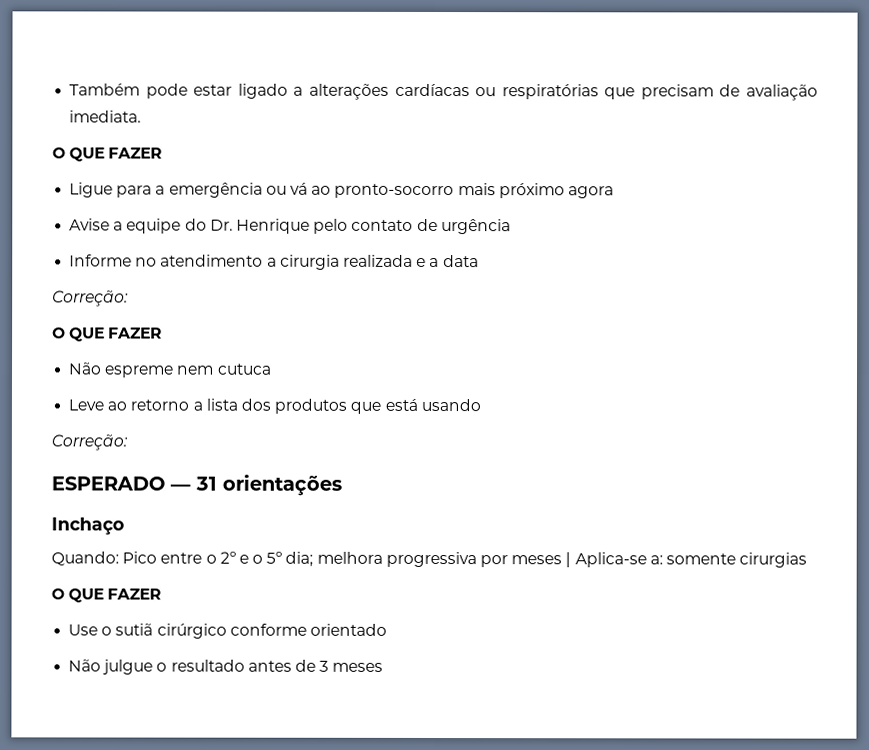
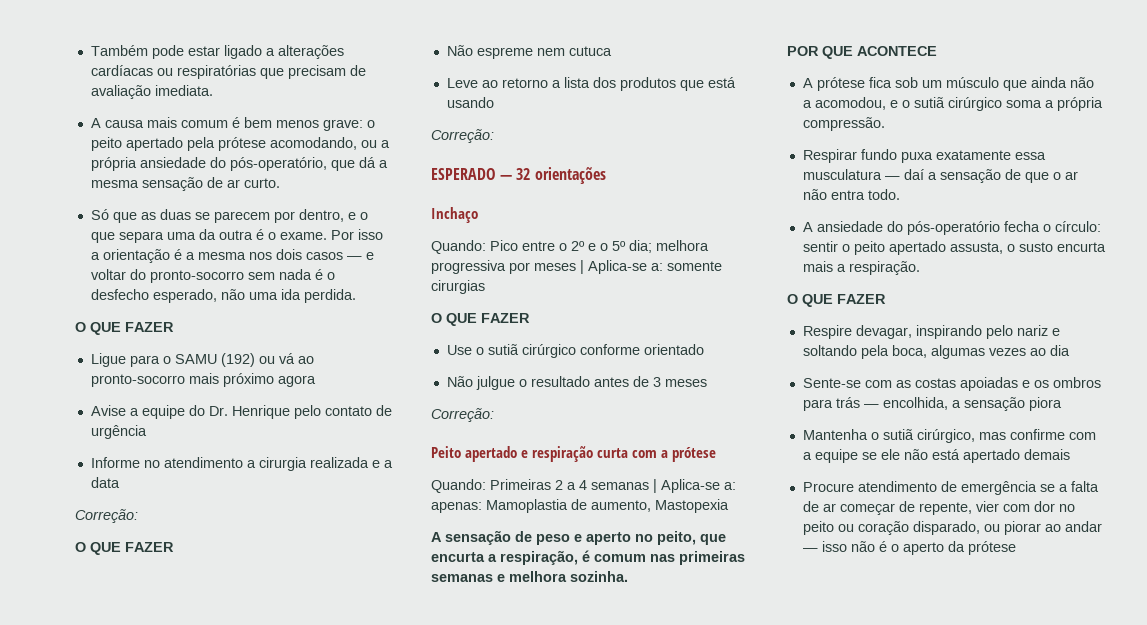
(142, 116) none -> [90,117,375,131] [90,137,390,151] [90,157,388,171] [90,177,280,191] [90,209,368,223] [90,229,383,243] [90,249,374,263] [90,269,335,283] [90,289,356,303] // A causa mais comum é bem menos grave: o peito apertado pela prótese acomodando, ou a própria ansiedade do pós-operatório, que dá a mesma sensação de ar curto. // Só que as duas se parecem por dentro, e o que separa uma da outra é o exame. Por isso a orientação é a mesma nos dois casos — e voltar do pronto-socorro sem nada é o desfecho esperado, não uma ida perdida.
[155,182,263,198] a emergência -> [162,353,255,367] o SAMU (192)
[195,476,217,491] 31 -> [516,168,531,180] 32
(384, 667) none -> [431,408,494,422] [431,446,717,462] [431,479,736,493] [431,499,729,513] [431,530,726,545] [431,550,745,565] [431,571,628,582] [787,46,937,59] [802,77,1094,91] [802,97,1103,111] [802,117,885,131] [802,149,1046,163] [802,169,1078,183] [802,189,900,200] [802,221,1101,235] [802,241,1106,255] [802,261,920,275] [787,294,886,307] [802,325,1060,339] [802,345,1070,359] [802,377,1101,391] [802,397,1062,411] [802,429,1096,443] [802,449,1070,463] [802,481,1099,495] [802,501,1075,515] [802,521,1102,535] [802,541,1016,555] // Correção: // Peito apertado e respiração curta com a prótese // Quando: Primeiras 2 a 4 semanas | Aplica-se a: apenas: Mamoplastia de aumento, Mastopexia // A sensação de peso e aperto no peito, que encurta a respiração, é comum nas primeiras semanas e melhora sozinha. // POR QUE ACONTECE // A prótese fica sob um músculo que ainda não a acomodou, e o sutiã cirúrgico soma a própria compressão. // Respirar fundo puxa exatamente essa musculatura — daí a sensação de que o ar não entra todo. // A ansiedade do pós-operatório fecha o círculo: sentir o peito apertado assusta, o susto encurta mais a respiração. // O QUE FAZER // Respire devagar, inspirando pelo nariz e soltando pela boca, algumas vezes ao dia // Sente-se com as costas apoiadas e os ombros para trás — encolhida, a sensação piora // Mantenha o sutiã cirúrgico, mas confirme com a equipe se ele não está apertado demais // Procure atendimento de emergência se a falta de ar começar de repente, vier com dor no peito ou coração disparado, ou piorar ao andar — isso não é o aperto da prótese

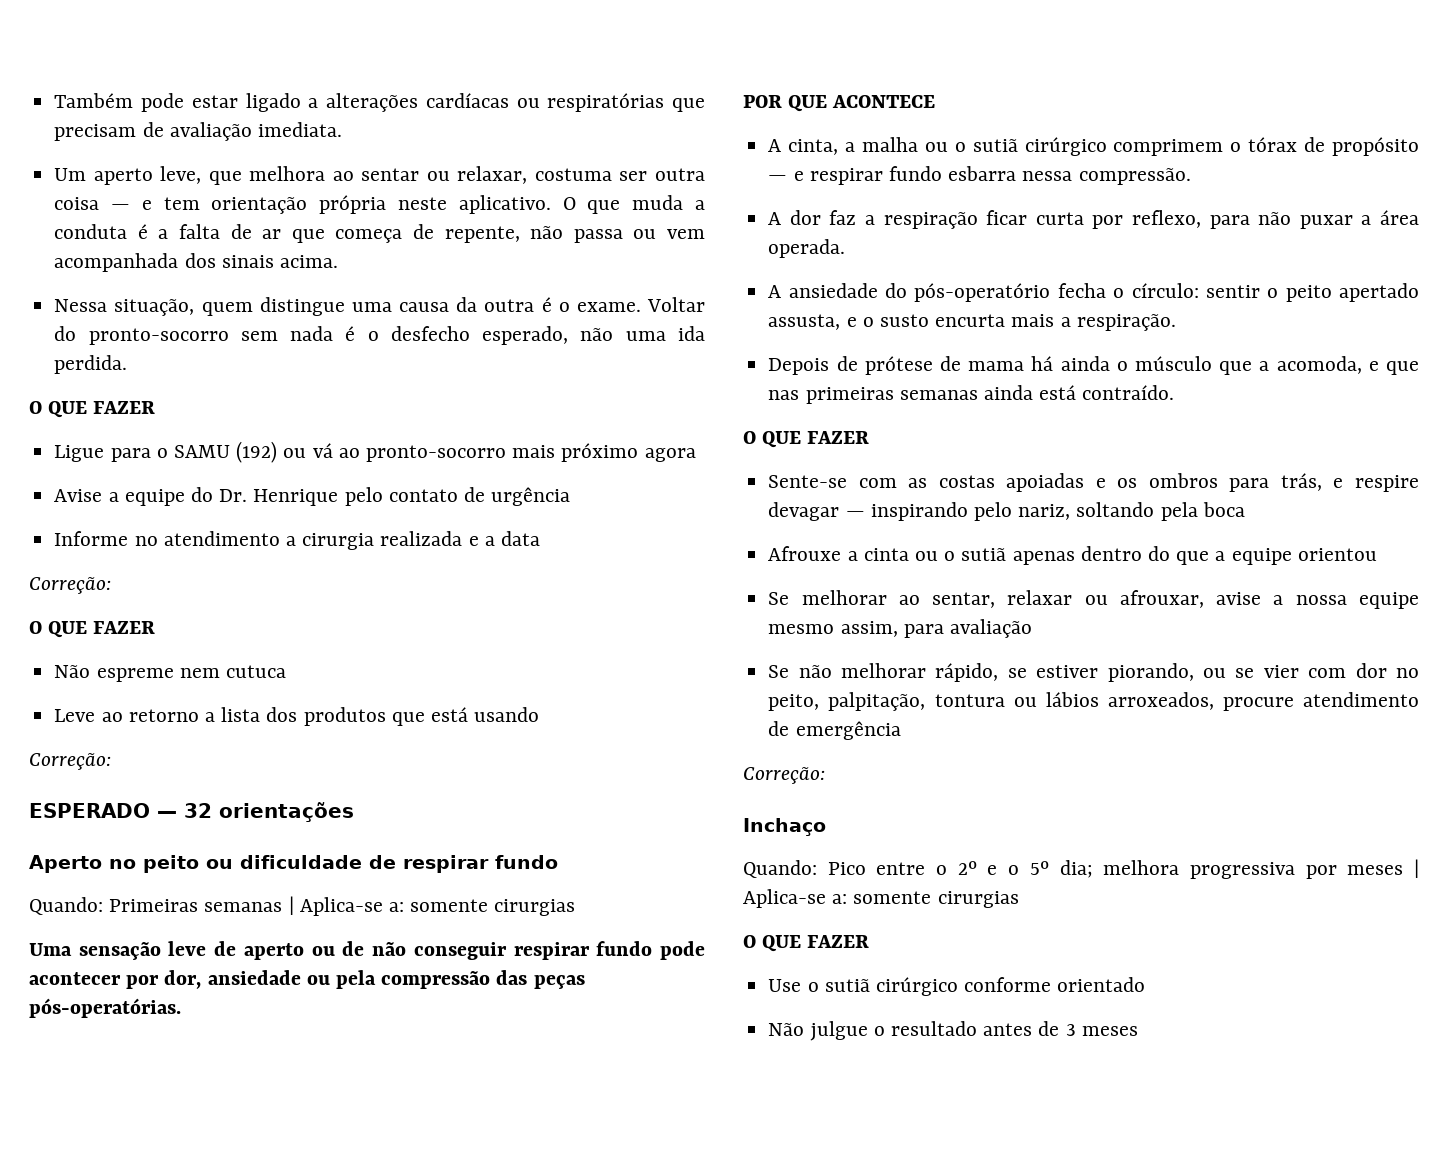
[90,117,375,131] [90,137,390,151] [90,157,388,171] [90,177,280,191] [90,209,368,223] [90,231,196,243] A causa mais comum é bem menos grave: o peito apertado pela prótese acomodando, ou a própria ansiedade do pós-operatório, que dá a mesma sensação de ar curto. // Só que as duas se parecem por dentro, e o que separa uma -> [54,166,705,185] [54,195,705,214] [54,224,706,243] [54,253,338,272] [54,297,450,316] Um aperto leve, que melhora ao sentar ou relaxar, costuma ser outra coisa — e tem orientação própria neste aplicativo. O que muda a conduta é a falta de ar que começa de repente, não passa ou vem acompanhada dos sinais acima. // Nessa situação, quem distingue uma causa
[330,229,383,240] [90,249,374,263] [90,269,126,280] Por isso a orientação é a mesma nos dois casos — e voltar -> [646,297,705,312] Voltar
(606, 175) none -> [29,855,558,873] [29,896,576,916] [29,941,706,960] [29,970,585,989] [29,998,181,1018] [743,95,936,112] [768,137,1419,156] [768,166,1191,185] [768,210,1419,229] [768,239,846,258] [768,283,1419,302] [768,314,1176,331] [768,356,1419,375] [768,385,1175,404] [743,431,870,448] [768,473,1419,492] [768,502,1245,521] [768,546,1377,565] [768,590,1419,609] [768,619,1032,638] [768,663,1419,682] [768,692,1419,711] [768,721,901,740] [743,767,825,784] // Aperto no peito ou dificuldade de respirar fundo // Quando: Primeiras semanas | Aplica-se a: somente cirurgias // Uma sensação leve de aperto ou de não conseguir respirar fundo pode acontecer por dor, ansiedade ou pela compressão das peças pós-operatórias. // POR QUE ACONTECE // A cinta, a malha ou o sutiã cirúrgico comprimem o tórax de propósito — e respirar fundo esbarra nessa compressão. // A dor faz a respiração ficar curta por reflexo, para não puxar a área operada. // A ansiedade do pós-operatório fecha o círculo: sentir o peito apertado assusta, e o susto encurta mais a respiração. // Depois de prótese de mama há ainda o músculo que a acomoda, e que nas primeiras semanas ainda está contraído. // O QUE FAZER // Sente-se com as costas apoiadas e os ombros para trás, e respire devagar — inspirando pelo nariz, soltando pela boca // Afrouxe a cinta ou o sutiã apenas dentro do que a equipe orientou // Se melhorar ao sentar, relaxar ou afrouxar, avise a nossa equipe mesmo assim, para avaliação // Se não melhorar rápido, se estiver piorando, ou se vier com dor no peito, palpitação, tontura ou lábios arroxeados, procure atendimento de emergência // Correção:
[431,408,494,422] [431,446,717,462] [431,479,736,493] [431,499,729,513] [431,530,726,545] [431,550,745,565] [431,571,628,582] [787,46,937,59] [802,77,1094,91] [802,97,1103,111] [802,117,885,131] [802,149,1046,163] [802,169,1078,183] [802,189,900,200] [802,221,1101,235] [802,241,1106,255] [802,261,920,275] [787,294,886,307] [802,325,1060,339] [802,345,1070,359] [802,377,1101,391] [802,397,1062,411] [802,429,1096,443] [802,449,1070,463] [802,481,1099,495] [802,501,1075,515] [802,521,1102,535] [802,541,1016,555] // Correção: // Peito apertado e respiração curta com a prótese // Quando: Primeiras 2 a 4 semanas | Aplica-se a: apenas: Mamoplastia de aumento, Mastopexia // A sensação de peso e aperto no peito, que encurta a respiração, é comum nas primeiras semanas e melhora sozinha. // POR QUE ACONTECE // A prótese fica sob um músculo que ainda não a acomodou, e o sutiã cirúrgico soma a própria compressão. // Respirar fundo puxa exatamente essa musculatura — daí a sensação de que o ar não entra todo. // A ansiedade do pós-operatório fecha o círculo: sentir o peito apertado assusta, o susto encurta mais a respiração. // O QUE FAZER // Respire devagar, inspirando pelo nariz e soltando pela boca, algumas vezes ao dia // Sente-se com as costas apoiadas e os ombros para trás — encolhida, a sensação piora // Mantenha o sutiã cirúrgico, mas confirme com a equipe se ele não está apertado demais // Procure atendimento de emergência se a falta de ar começar de repente, vier com dor no peito ou coração disparado, ou piorar ao andar — isso não é o aperto da prótese -> (1138, 1031) none

